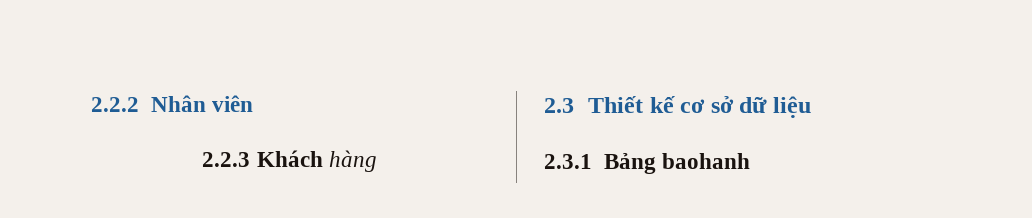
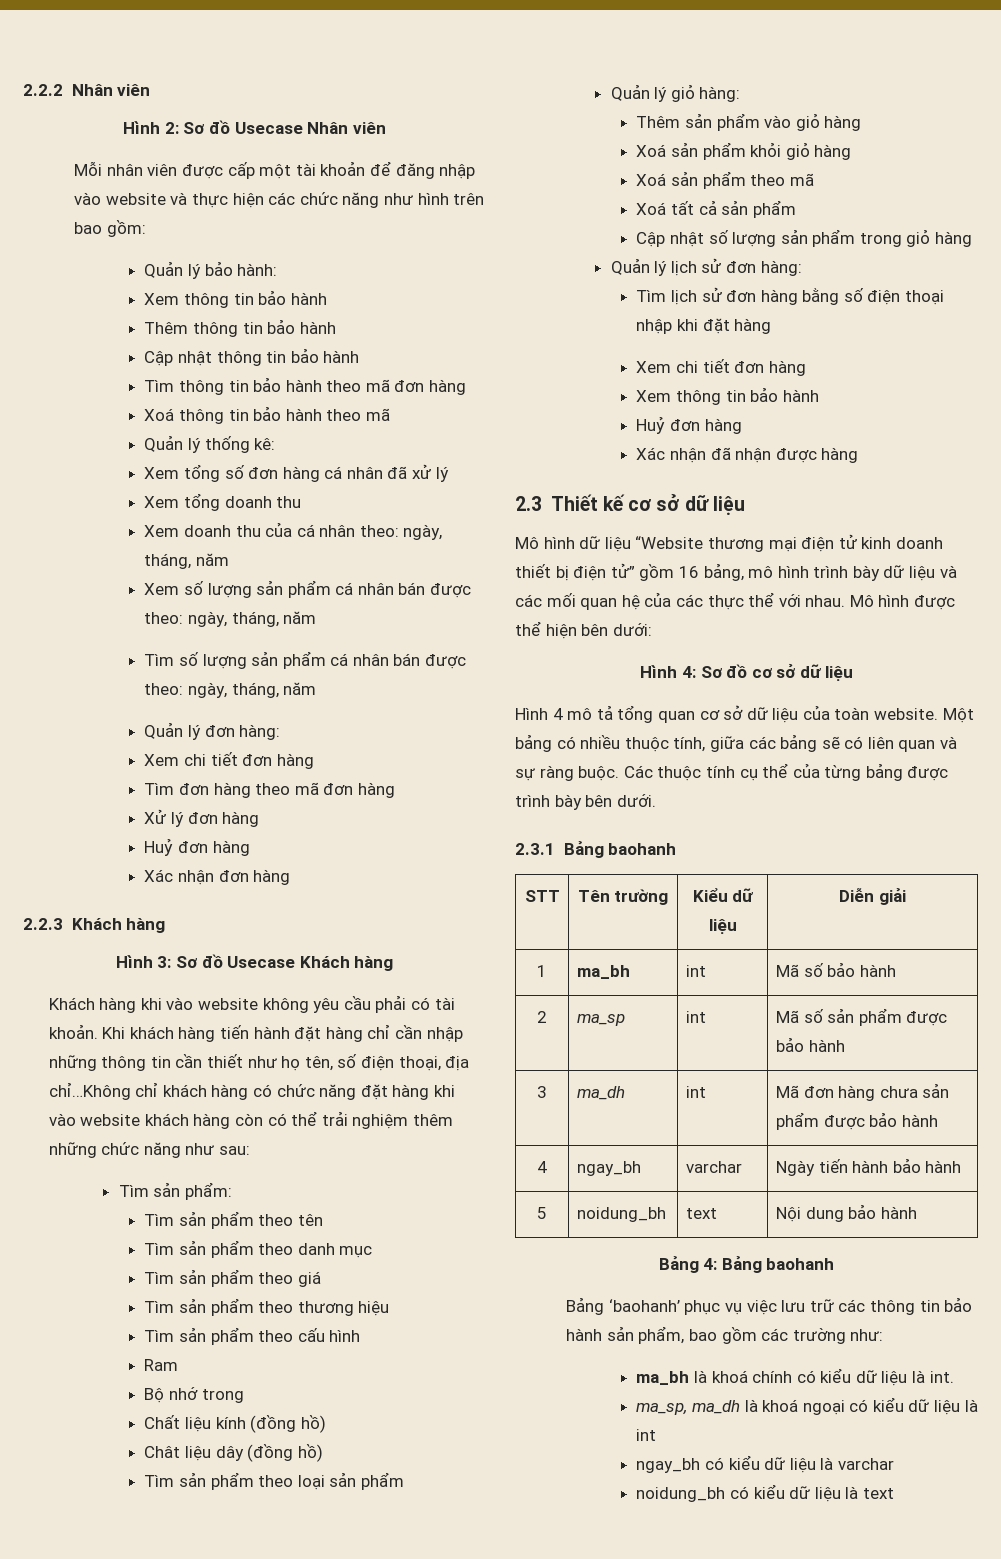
[202,150,323,167] 2.2.3 Khách -> [123,120,386,134] [74,161,476,179] [74,192,485,208] [74,220,146,237] [144,261,278,279] [144,290,327,308] [144,319,336,337] [144,348,360,366] [144,377,467,395] [144,406,390,424] [144,435,276,453] [144,464,449,482] [144,493,302,511] [144,522,443,540] [144,553,229,569] [144,580,472,598] [144,611,317,627] [144,651,467,669] [144,682,317,698] [144,722,281,740] [144,752,314,769] [144,782,395,798] [144,809,260,827] [144,838,250,856] [144,869,291,885] [23,918,166,933] [115,954,394,971] [48,995,455,1013] [48,1024,463,1042] [48,1054,470,1071] [48,1082,455,1100] [48,1111,453,1129] [48,1142,251,1158] [118,1182,232,1200] [144,1211,323,1229] [144,1240,373,1258] [144,1269,321,1287] [144,1298,390,1316] [144,1327,361,1345] [144,1359,179,1371] [144,1387,244,1403] [144,1415,326,1433] [144,1444,323,1462] [144,1472,404,1490] [610,84,741,102] [636,113,862,131] [636,142,852,160] [636,171,814,189] [636,200,796,218] [636,229,973,247] [610,258,802,276] [636,287,945,305] [636,318,772,334] [636,359,806,376] [636,387,819,405] [636,416,742,434] [636,447,817,463] Hình 2: Sơ đồ Usecase Nhân viên // Mỗi nhân viên được cấp một tài khoản để đăng nhập vào website và thực hiện các chức năng như hình trên bao gồm: // Quản lý bảo hành: // Xem thông tin bảo hành // Thêm thông tin bảo hành // Cập nhật thông tin bảo hành // Tìm thông tin bảo hành theo mã đơn hàng // Xoá thông tin bảo hành theo mã // Quản lý thống kê: // Xem tổng số đơn hàng cá nhân đã xử lý // Xem tổng doanh thu // Xem doanh thu của cá nhân theo: ngày, tháng, năm // Xem số lượng sản phẩm cá nhân bán được theo: ngày, tháng, năm // Tìm số lượng sản phẩm cá nhân bán được theo: ngày, tháng, năm // Quản lý đơn hàng: // Xem chi tiết đơn hàng // Tìm đơn hàng theo mã đơn hàng // Xử lý đơn hàng // Huỷ đơn hàng // Xác nhận đơn hàng // 2.2.3 Khách hàng // Hình 3: Sơ đồ Usecase Khách hàng // Khách hàng khi vào website không yêu cầu phải có tài khoản. Khi khách hàng tiến hành đặt hàng chỉ cần nhập những thông tin cần thiết như họ tên, số điện thoại, địa chỉ…Không chỉ khách hàng có chức năng đặt hàng khi vào website khách hàng còn có thể trải nghiệm thêm những chức năng như sau: // Tìm sản phẩm: // Tìm sản phẩm theo tên // Tìm sản phẩm theo danh mục // Tìm sản phẩm theo giá // Tìm sản phẩm theo thương hiệu // Tìm sản phẩm theo cấu hình // Ram // Bộ nhớ trong // Chất liệu kính (đồng hồ) // Chât liệu dây (đồng hồ) // Tìm sản phẩm theo loại sản phẩm // Quản lý giỏ hàng: // Thêm sản phẩm vào giỏ hàng // Xoá sản phẩm khỏi giỏ hàng // Xoá sản phẩm theo mã // Xoá tất cả sản phẩm // Cập nhật số lượng sản phẩm trong giỏ hàng // Quản lý lịch sử đơn hàng: // Tìm lịch sử đơn hàng bằng số điện thoại nhập khi đặt hàng // Xem chi tiết đơn hàng // Xem thông tin bảo hành // Huỷ đơn hàng // Xác nhận đã nhận được
[544,153,750,174] 2.3.1 Bảng baohanh -> [515,534,943,552] [515,563,957,581] [515,592,956,610] [515,621,652,639] [640,663,853,681] [515,705,974,723] [515,734,958,752] [515,763,949,781] [515,794,656,810] [515,841,677,858] [524,890,560,902] [577,889,669,905] [692,888,754,902] [708,919,737,934] [839,887,906,905] [537,965,547,977] [576,965,630,979] [685,965,706,977] [775,962,896,977] [537,1011,547,1023] [576,1014,625,1026] [685,1011,706,1023] [775,1008,948,1026] [775,1037,845,1052] [537,1086,547,1098] [576,1086,625,1100] [685,1086,706,1098] [775,1083,950,1101] [775,1112,938,1130] [537,1161,547,1173] [576,1161,641,1176] [685,1161,742,1173] [775,1158,962,1176] [537,1207,547,1219] [576,1207,666,1222] [685,1208,717,1219] [775,1204,917,1222] [658,1256,835,1273] [566,1297,973,1315] [566,1326,884,1344] [636,1368,954,1386] [636,1397,978,1415] [636,1429,657,1441] [636,1455,894,1473] [636,1484,894,1502] Mô hình dữ liệu “Website thương mại điện tử kinh doanh thiết bị điện tử” gồm 16 bảng, mô hình trình bày dữ liệu và các mối quan hệ của các thực thể với nhau. Mô hình được thể hiện bên dưới: // Hình 4: Sơ đồ cơ sở dữ liệu // Hình 4 mô tả tổng quan cơ sở dữ liệu của toàn website. Một bảng có nhiều thuộc tính, giữa các bảng sẽ có liên quan và sự ràng buộc. Các thuộc tính cụ thể của từng bảng được trình bày bên dưới. // 2.3.1 Bảng baohanh // STT | Tên trường | Kiểu dữ liệu | Diễn giải // 1 | ma_bh | int | Mã số bảo hành // 2 | ma_sp | int | Mã số sản phẩm được bảo hành // 3 | ma_dh | int | Mã đơn hàng chưa sản phẩm được bảo hành // 4 | ngay_bh | varchar | Ngày tiến hành bảo hành // 5 | noidung_bh | text | Nội dung bảo hành // Bảng 4: Bảng baohanh // Bảng ‘baohanh’ phục vụ việc lưu trữ các thông tin bảo hành sản phẩm, bao gồm các trường như: // ma_bh là khoá chính có kiểu dữ liệu là int. // ma_sp, ma_dh là khoá ngoại có kiểu dữ liệu là int // ngay_bh có kiểu dữ liệu là varchar // noidung_bh có kiểu dữ liệu là text

